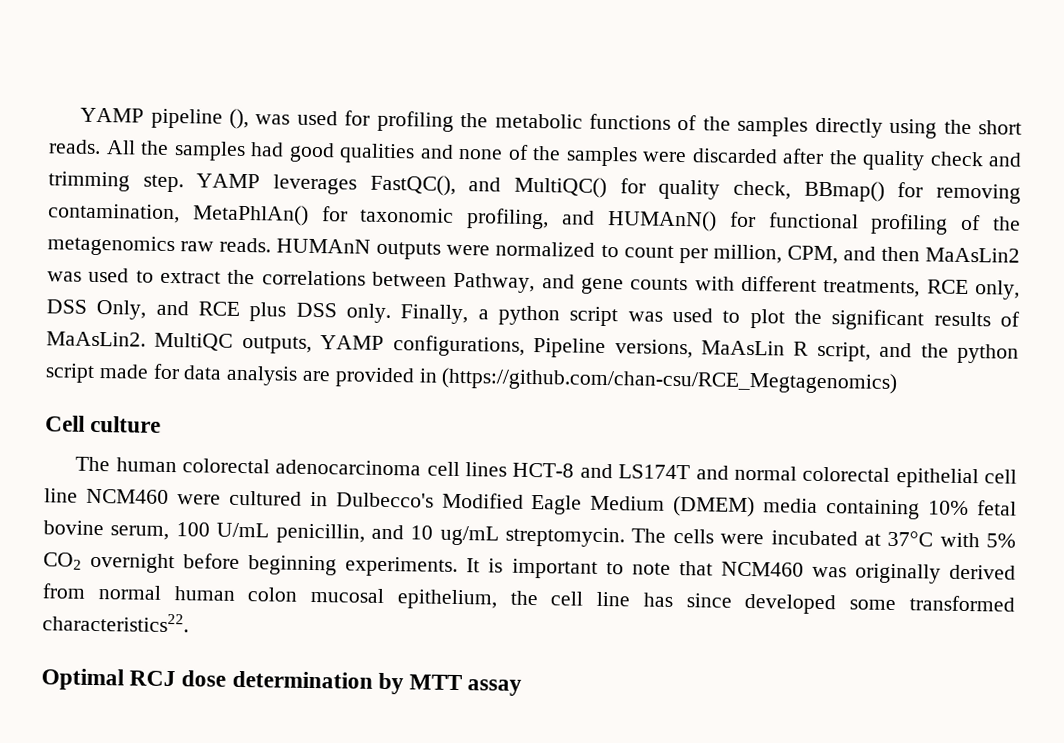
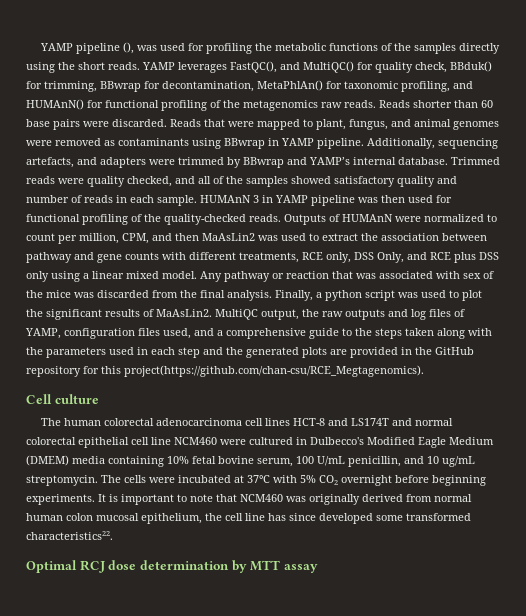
[105,140,1022,171] [48,171,184,193] All the samples had good qualities and none of the samples were discarded after the quality check and trimming step. -> (140, 66) none
[803,180,1021,204] [48,203,180,224] BBmap() for removing contamination, -> [450,61,492,72] [26,81,254,92] BBduk() for trimming, BBwrap for decontamination,
[276,238,442,260] HUMAnN outputs -> [379,100,493,108] [26,119,499,130] [26,138,498,149] [26,157,500,168] [26,176,457,187] [26,195,452,206] [26,214,393,225] Reads shorter than 60 base pairs were discarded. Reads that were mapped to plant, fungus, and animal genomes were removed as contaminants using BBwrap in YAMP pipeline. Additionally, sequencing artefacts, and adapters were trimmed by BBwrap and YAMP’s internal database. Trimmed reads were quality checked, and all of the samples showed satisfactory quality and number of reads in each sample. HUMAnN 3 in YAMP pipeline was then used for functional profiling of the quality-checked reads. Outputs of HUMAnN
[261,270,536,294] correlations between Pathway, -> [381,233,487,241] [26,252,72,263] association between pathway
[346,303,391,324] only. -> [26,271,494,282] [26,290,272,301] only using a linear mixed model. Any pathway or reaction that was associated with sex of the mice was discarded from the final analysis.
[241,335,1019,364] [45,363,898,395] outputs, YAMP configurations, Pipeline versions, MaAsLin R script, and the python script made for data analysis are provided in (https://github.com/chan-csu/RCE_Megtagenomics) -> [261,309,465,320] [25,328,492,339] [26,347,474,358] [26,365,424,377] output, the raw outputs and log files of YAMP, configuration files used, and a comprehensive guide to the steps taken along with the parameters used in each step and the generated plots are provided in the GitHub repository for this project(https://github.com/chan-csu/RCE_Megtagenomics).

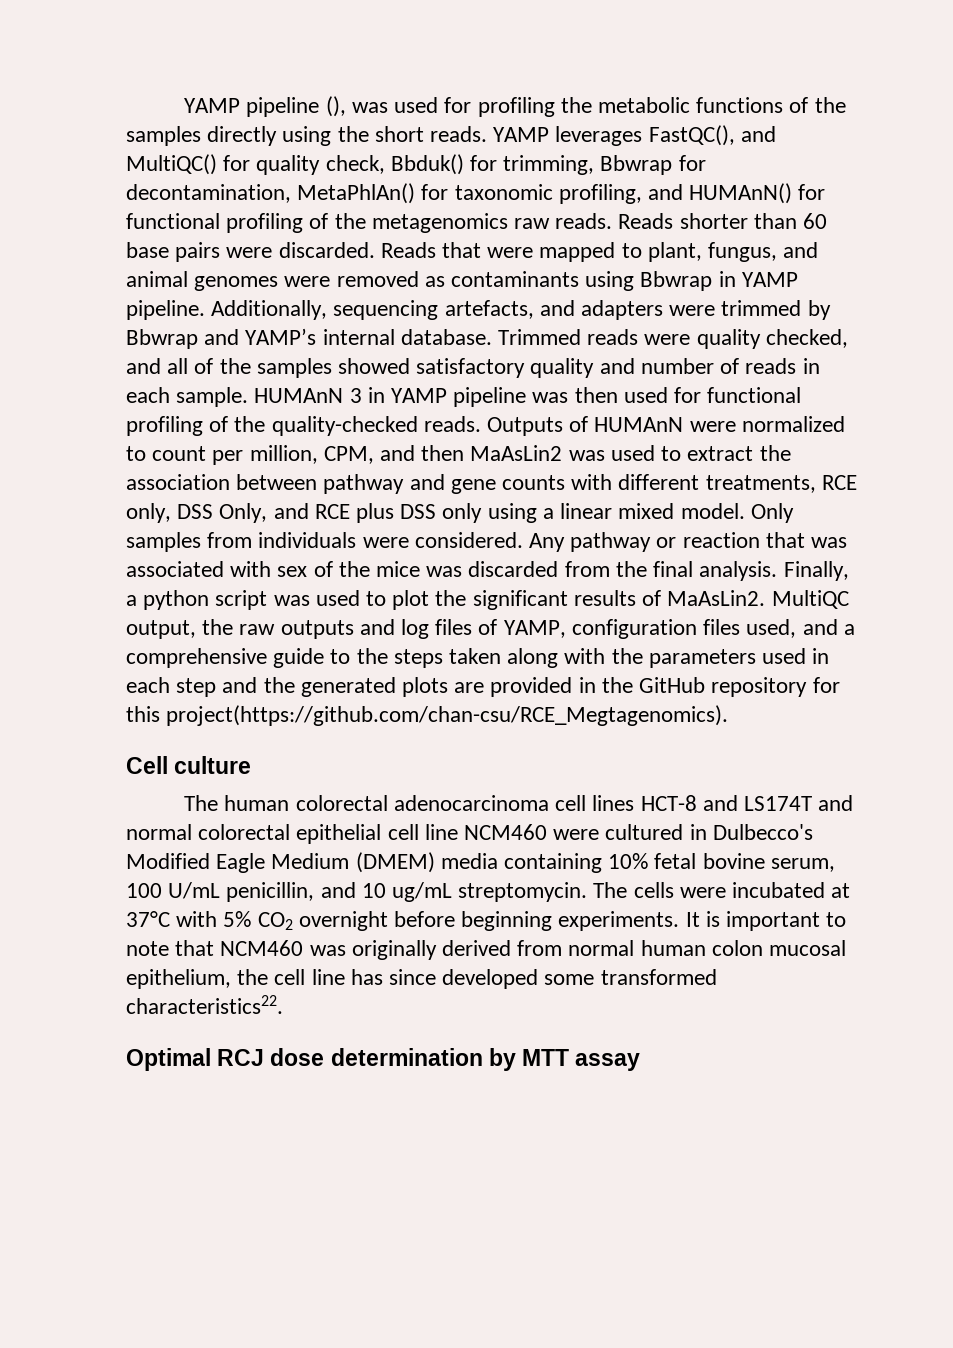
[450,61,492,72] BBduk() -> [390,154,464,175] Bbduk()
[100,81,141,92] BBwrap -> [600,155,673,175] Bbwrap
[224,138,265,149] BBwrap -> [640,271,713,291] Bbwrap
[243,157,284,168] BBwrap -> [126,329,198,349] Bbwrap
(197, 275) none -> [750,503,794,523] [126,532,523,552] Only samples from individuals were considered.

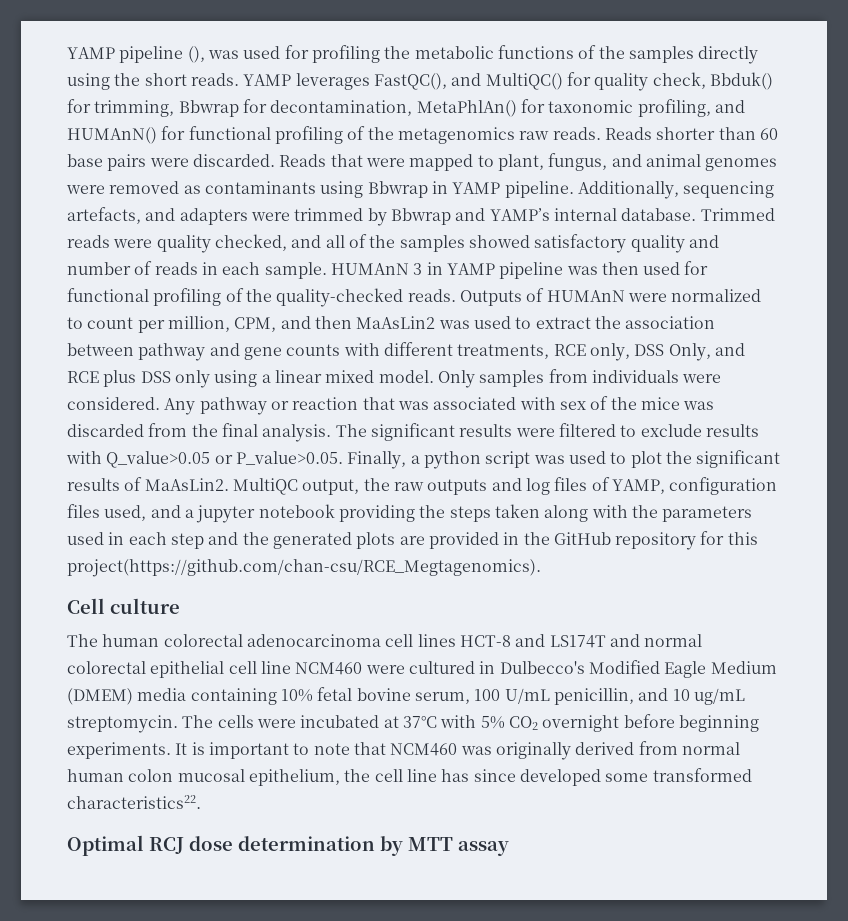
(778, 571) none -> [335,423,759,441] [66,451,343,468] The significant results were filtered to exclude results with Q_value>0.05 or P_value>0.05.
[126,648,351,668] comprehensive guide to -> [196,504,415,523] jupyter notebook providing

